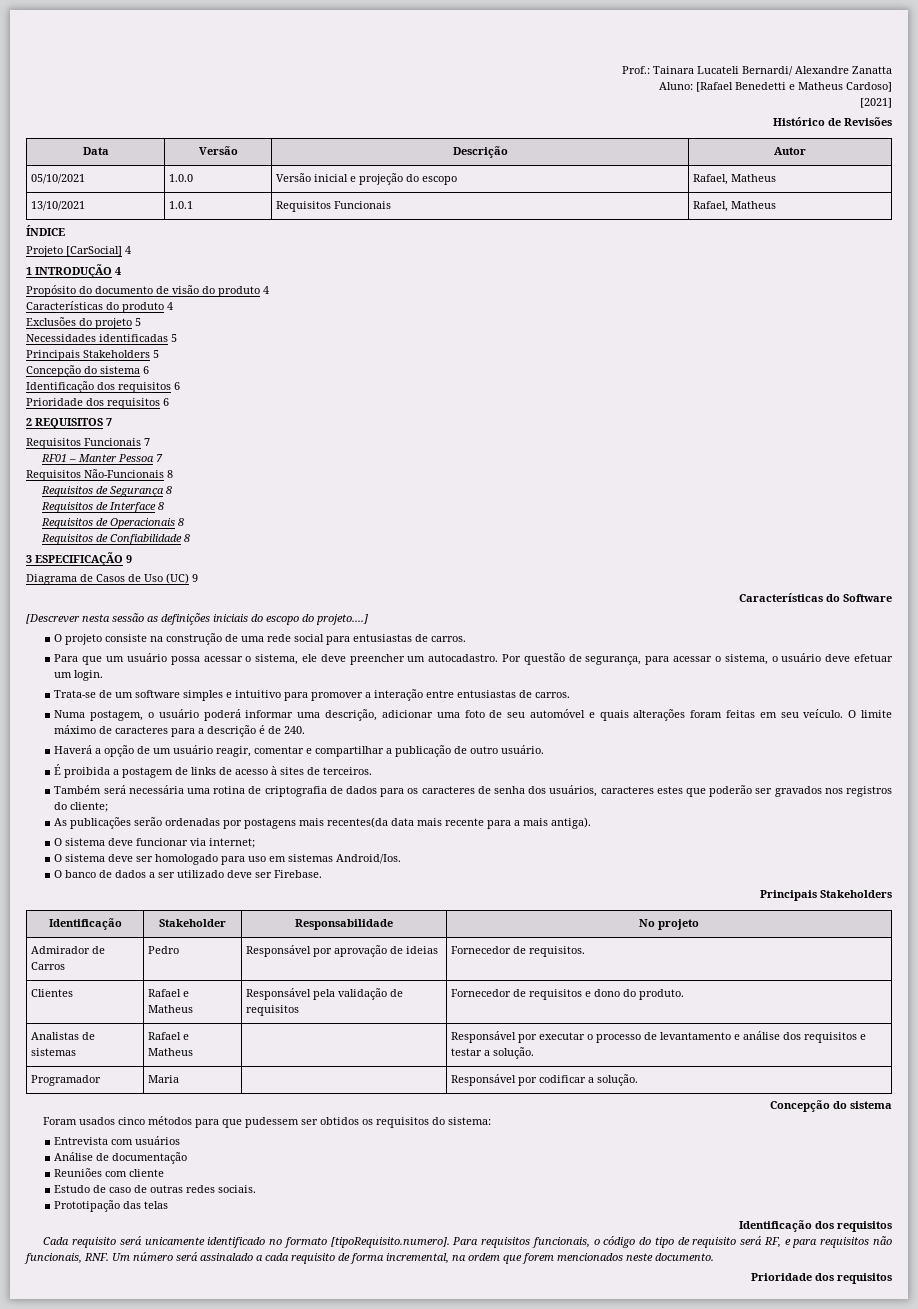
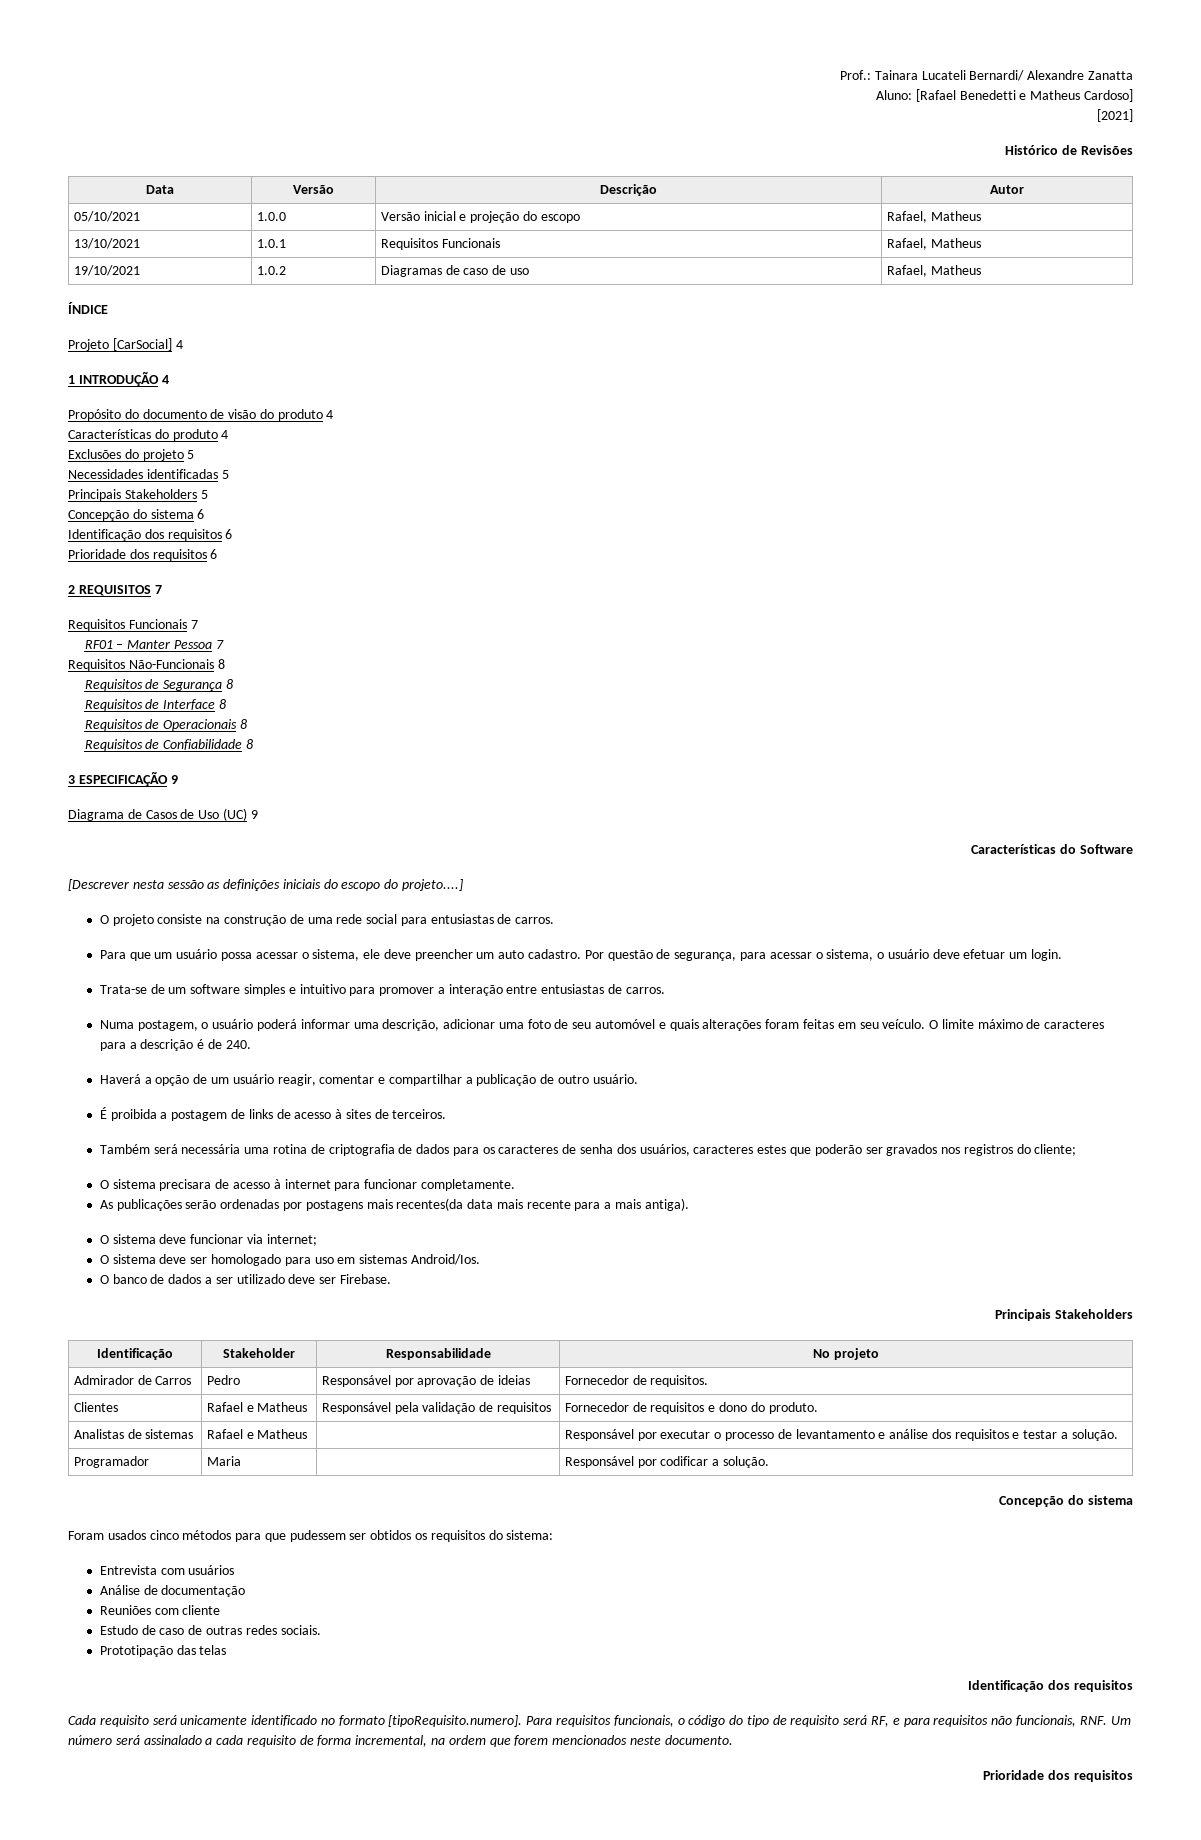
(777, 205) none -> [73,265,140,276] [256,266,286,275] [380,265,529,277] [886,265,981,277] // 19/10/2021 | 1.0.2 | Diagramas de caso de uso | Rafael, Matheus
[428,654,499,662] autocadastro. -> [498,949,582,959] auto cadastro.
(109, 807) none -> [99,1179,515,1191] // O sistema precisara de acesso à internet para funcionar completamente.

